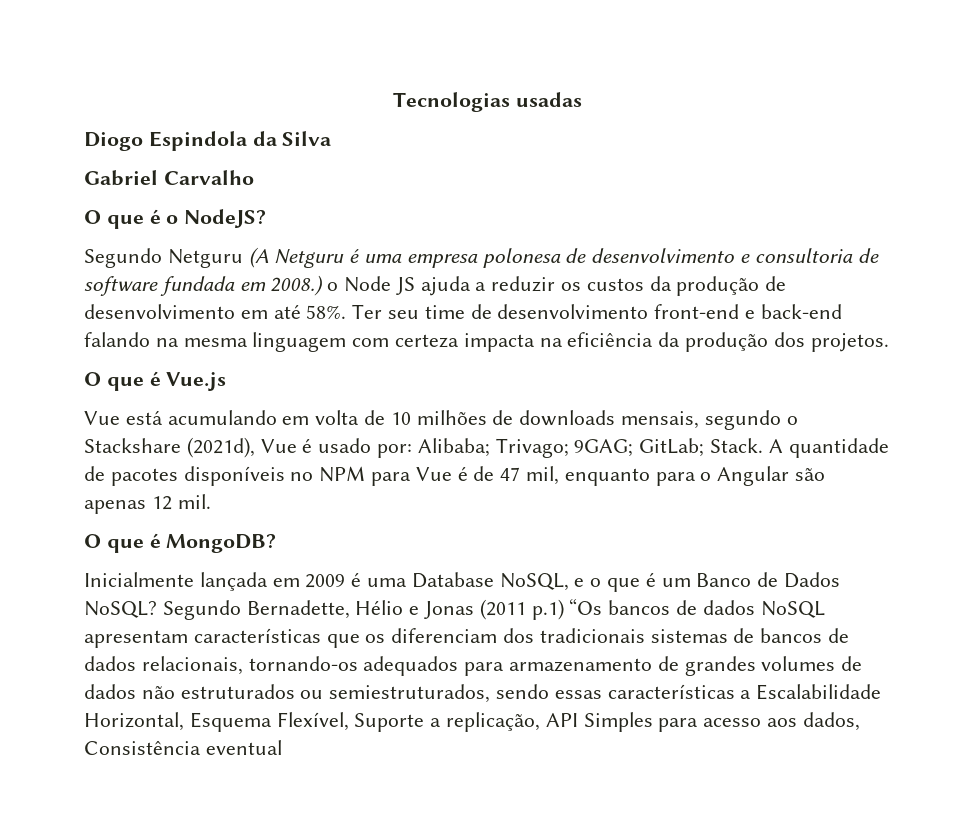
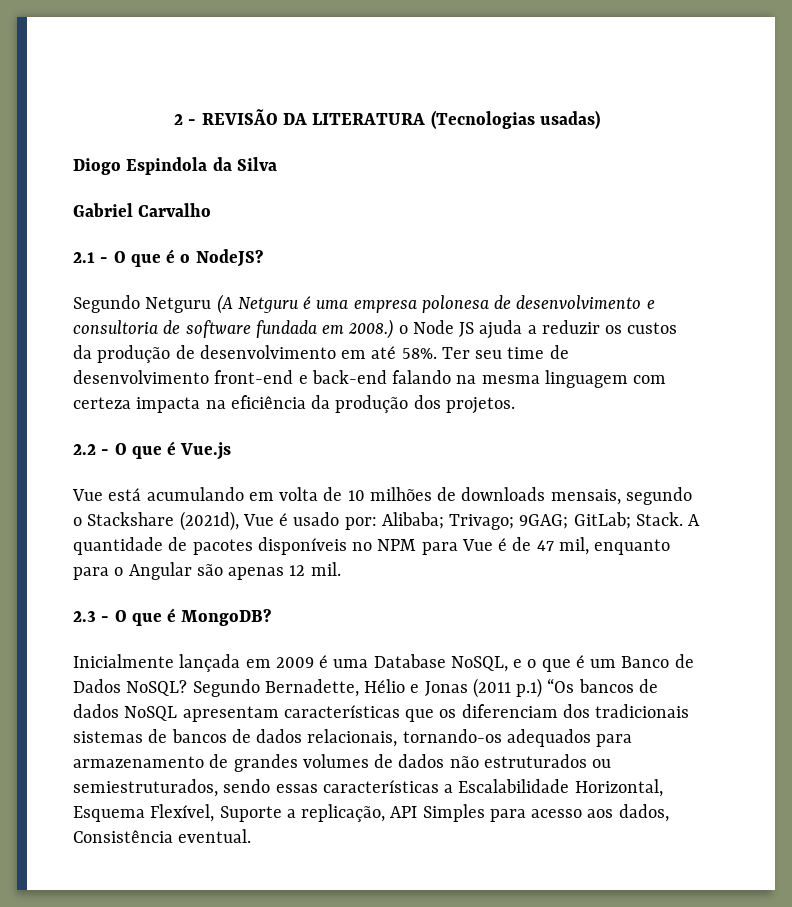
[393,92,582,112] Tecnologias usadas -> [174,109,600,129] 2 - REVISÃO DA LITERATURA (Tecnologias usadas)
(254, 177) none -> [73,252,109,263] 2.1 -
(889, 342) none -> [73,444,110,455] 2.2 -
(211, 501) none -> [73,611,110,622] 2.3 -
[205,740,282,755] eventual -> [178,829,252,843] eventual.

